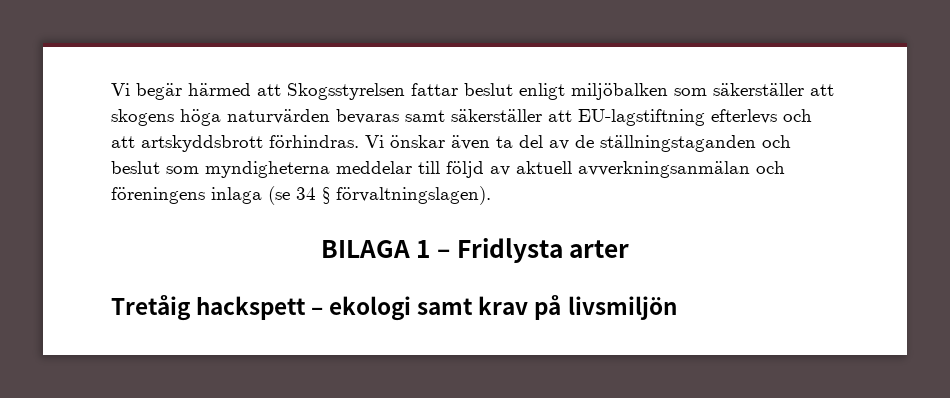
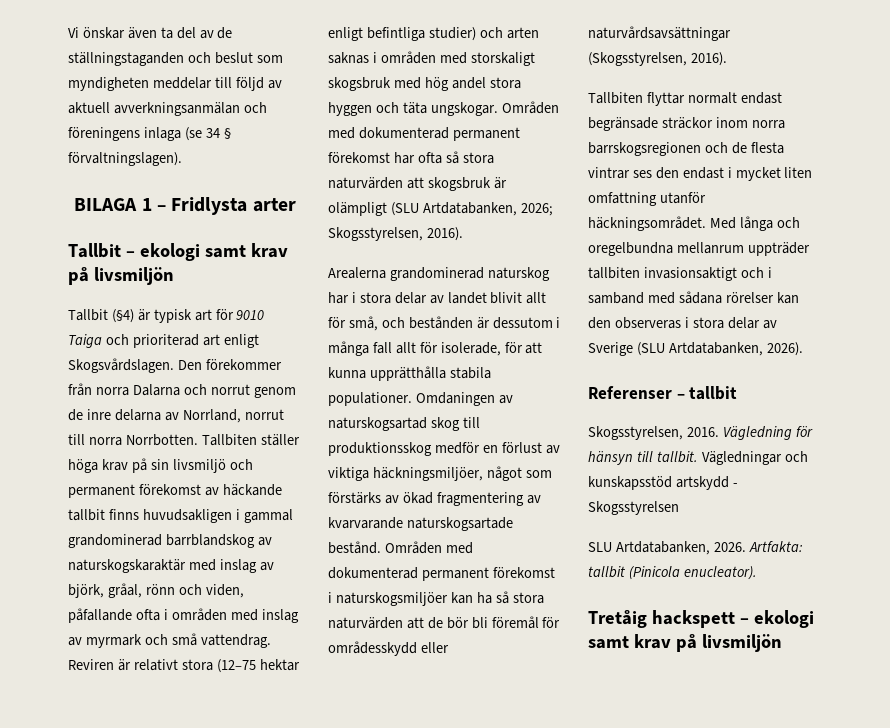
[111,83,834,100] [111,109,812,126] [111,135,384,152] Vi begär härmed att Skogsstyrelsen fattar beslut enligt miljöbalken som säkerställer att skogens höga naturvärden bevaras samt säkerställer att EU-lagstiftning efterlevs och att artskyddsbrott förhindras. Vi -> [68,27,79,38] Vi
[205,161,330,178] myndigheterna -> [68,77,149,91] myndigheten
(630, 249) none -> [68,243,288,261] [68,267,174,285] [68,309,265,323] [68,334,259,348] [68,358,282,373] [68,383,296,398] [68,409,284,423] [68,434,300,446] [68,458,253,473] [68,484,282,498] [68,509,293,523] [68,534,272,548] [68,559,274,573] [68,583,244,598] [68,608,299,623] [68,633,271,648] [68,659,300,673] [328,27,539,41] [328,51,535,66] [328,77,521,91] [328,101,559,116] [328,127,520,141] [328,151,494,164] [328,177,507,191] [328,202,553,216] [328,227,463,241] [328,267,550,281] [328,292,547,304] [328,316,561,331] [328,341,543,356] [328,366,491,381] [328,392,513,406] [328,417,480,431] [328,442,560,456] [328,466,552,481] [328,492,541,506] [328,517,513,531] [328,541,473,554] [328,567,555,581] [328,591,544,606] [328,616,561,629] [328,641,449,656] [588,26,731,41] [588,52,727,66] [588,92,782,106] [588,117,785,131] [588,142,784,156] [588,167,813,181] [588,192,706,206] [588,216,800,231] [588,242,810,256] [588,267,772,281] [588,291,799,304] [588,317,777,329] [588,342,803,356] [588,386,738,400] [588,426,813,440] [588,451,808,465] [588,476,738,490] [588,501,679,515] [588,541,803,555] [588,566,757,580] // Tallbit – ekologi samt krav på livsmiljön // Tallbit (§4) är typisk art för 9010 Taiga och prioriterad art enligt Skogsvårdslagen. Den förekommer från norra Dalarna och norrut genom de inre delarna av Norrland, norrut till norra Norrbotten. Tallbiten ställer höga krav på sin livsmiljö och permanent förekomst av häckande tallbit finns huvudsakligen i gammal grandominerad barrblandskog av naturskogskaraktär med inslag av björk, gråal, rönn och viden, påfallande ofta i områden med inslag av myrmark och små vattendrag. Reviren är relativt stora (12–75 hektar enligt befintliga studier) och arten saknas i områden med storskaligt skogsbruk med hög andel stora hyggen och täta ungskogar. Områden med dokumenterad permanent förekomst har ofta så stora naturvärden att skogsbruk är olämpligt (SLU Artdatabanken, 2026; Skogsstyrelsen, 2016). // Arealerna grandominerad naturskog har i stora delar av landet blivit allt för små, och bestånden är dessutom i många fall allt för isolerade, för att kunna upprätthålla stabila populationer. Omdaningen av naturskogsartad skog till produktionsskog medför en förlust av viktiga häckningsmiljöer, något som förstärks av ökad fragmentering av kvarvarande naturskogsartade bestånd. Områden med dokumenterad permanent förekomst i naturskogsmiljöer kan ha så stora naturvärden att de bör bli föremål för områdesskydd eller naturvårdsavsättningar (Skogsstyrelsen, 2016). // Tallbiten flyttar normalt endast begränsade sträckor inom norra barrskogsregionen och de flesta vintrar ses den endast i mycket liten omfattning utanför häckningsområdet. Med långa och oregelbundna mellanrum uppträder tallbiten invasionsaktigt och i samband med sådana rörelser kan den observeras i stora delar av Sverige (SLU Artdatabanken, 2026). // Referenser – tallbit // Skogsstyrelsen, 2016. Vägledning för hänsyn till tallbit. Vägledningar och kunskapsstöd artskydd - Skogsstyrelsen // SLU Artdatabanken, 2026. Artfakta: tallbit (Pinicola enucleator).

